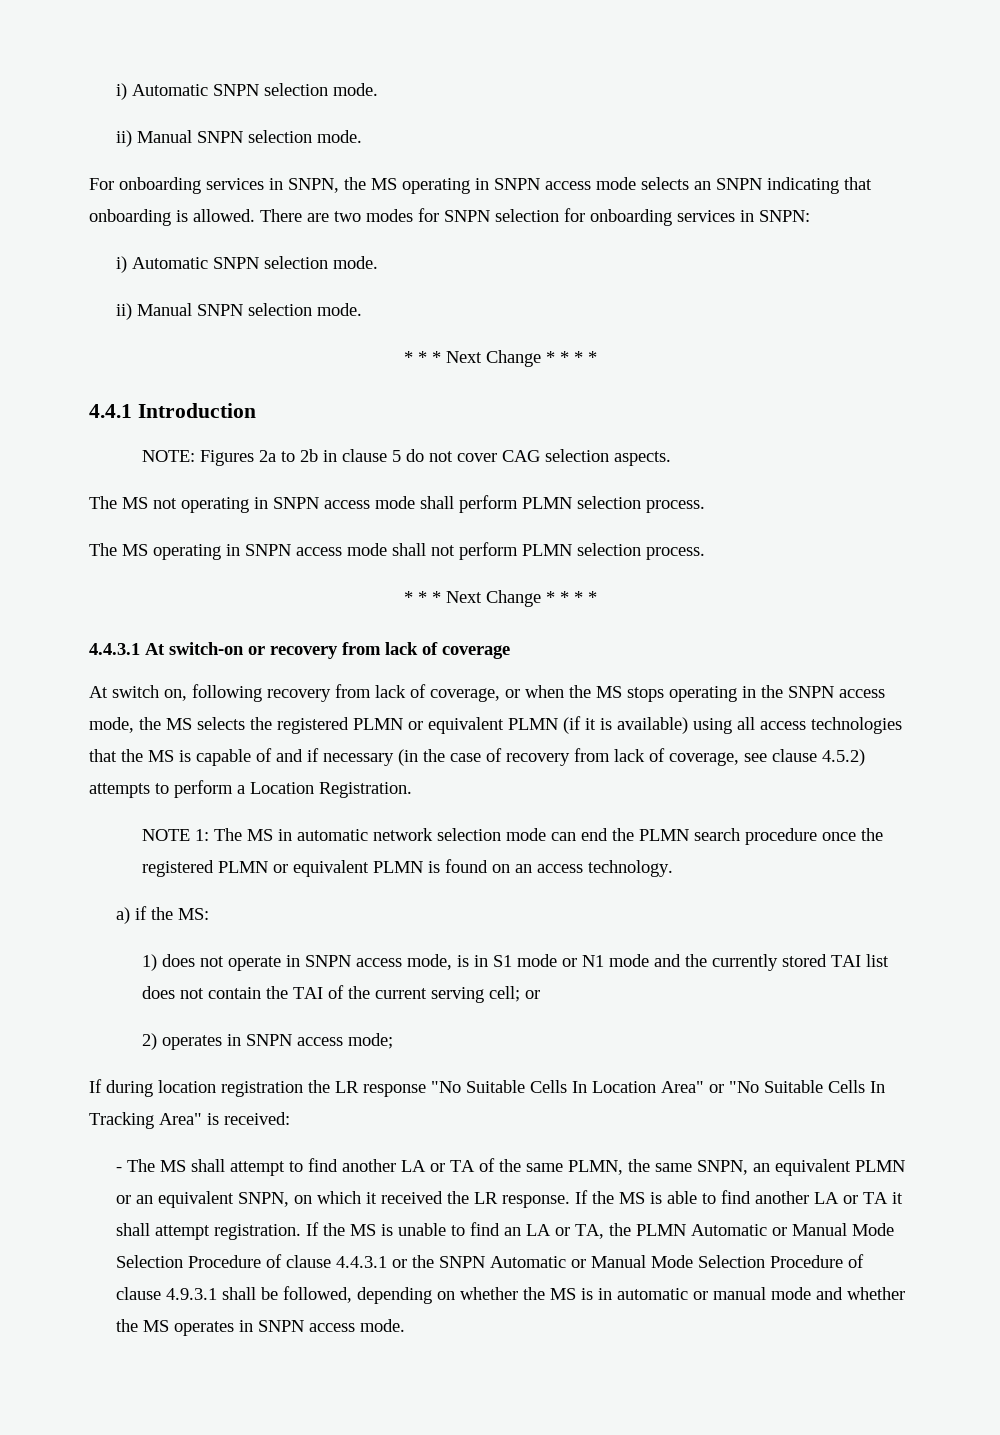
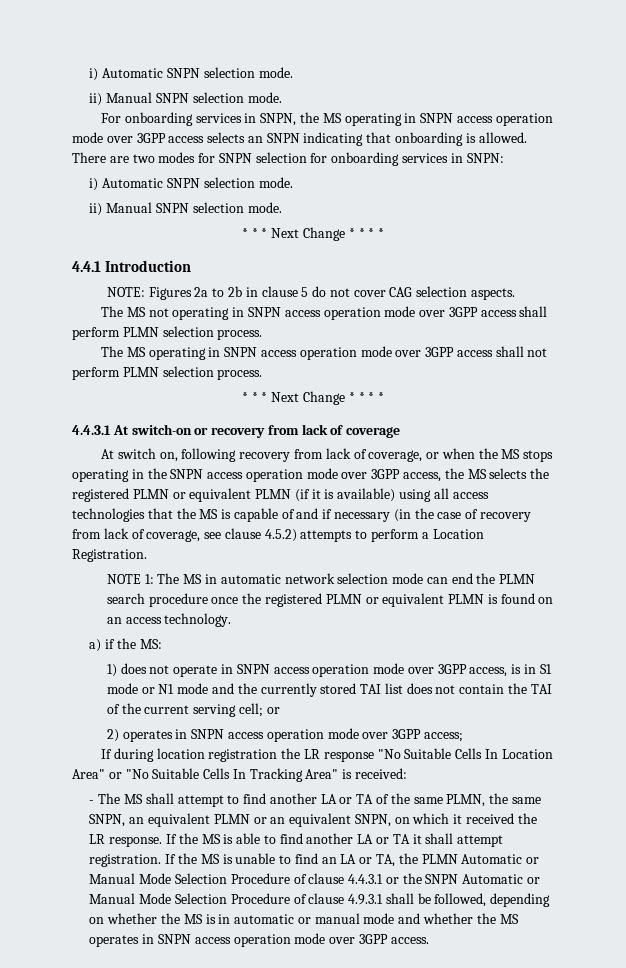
[596,177,636,190] mode -> [495,113,553,126] [72,132,205,143] operation mode over 3GPP access
[375,496,415,509] mode -> [323,306,517,320] operation mode over 3GPP access
[347,543,387,556] mode -> [299,346,493,360] operation mode over 3GPP access
[89,717,134,733] mode, -> [245,468,442,482] operation mode over 3GPP access,
[407,954,453,970] mode, -> [312,663,508,677] operation mode over 3GPP access,
[348,1033,394,1049] mode; -> [266,728,463,742] operation mode over 3GPP access;
[359,1319,405,1332] mode. -> [233,933,429,947] operation mode over 3GPP access.

